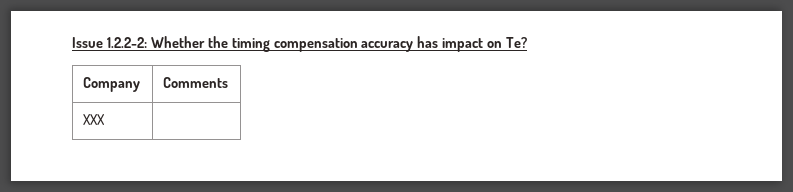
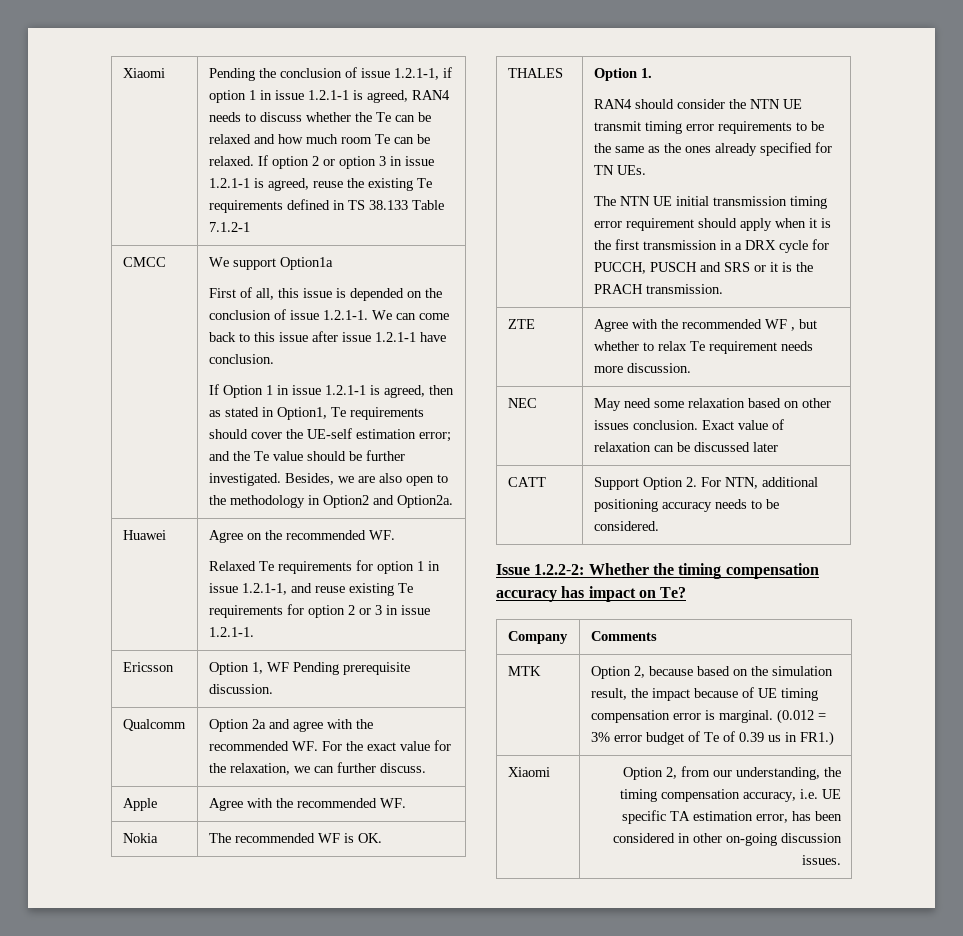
(72, 42) none -> [122,68,165,78] [208,67,452,81] [208,90,450,103] [208,112,431,122] [208,134,430,144] [208,155,434,169] [208,178,432,191] [208,199,444,213] [208,222,250,232] [122,257,166,267] [208,257,333,270] [208,287,442,301] [208,309,449,320] [208,331,446,342] [208,354,274,364] [208,384,454,398] [208,407,424,420] [208,428,451,442] [208,450,405,461] [208,473,448,486] [208,495,453,508] [122,530,166,540] [208,530,395,543] [208,560,440,574] [208,583,413,596] [208,604,430,618] [208,627,254,637] [122,662,174,672] [208,662,410,675] [208,684,273,694] [122,719,186,731] [208,719,373,732] [208,740,451,751] [208,762,426,775] [122,798,157,811] [208,798,406,811] [122,833,158,843] [208,833,382,843] [507,68,563,78] [593,68,652,81] [593,99,802,109] [593,121,824,134] [593,142,832,156] [593,165,646,175] [593,196,827,209] [593,218,831,231] [593,239,829,253] [593,262,813,274] [593,284,723,294] [507,319,535,329] [593,319,817,332] [593,341,813,354] [593,363,691,373] [507,398,537,408] [593,398,831,411] [593,419,784,430] [593,442,778,452] [507,477,546,487] [593,477,818,490] [593,499,779,512] [593,521,659,531] Xiaomi | Pending the conclusion of issue 1.2.1-1, if option 1 in issue 1.2.1-1 is agreed, RAN4 needs to discuss whether the Te can be relaxed and how much room Te can be relaxed. If option 2 or option 3 in issue 1.2.1-1 is agreed, reuse the existing Te requirements defined in TS 38.133 Table 7.1.2-1 // CMCC | We support Option1a // First of all, this issue is depended on the conclusion of issue 1.2.1-1. We can come back to this issue after issue 1.2.1-1 have conclusion. // If Option 1 in issue 1.2.1-1 is agreed, then as stated in Option1, Te requirements should cover the UE-self estimation error; and the Te value should be further investigated. Besides, we are also open to the methodology in Option2 and Option2a. // Huawei | Agree on the recommended WF. // Relaxed Te requirements for option 1 in issue 1.2.1-1, and reuse existing Te requirements for option 2 or 3 in issue 1.2.1-1. // Ericsson | Option 1, WF Pending prerequisite discussion. // Qualcomm | Option 2a and agree with the recommended WF. For the exact value for the relaxation, we can further discuss. // Apple | Agree with the recommended WF. // Nokia | The recommended WF is OK. // THALES | Option 1. // RAN4 should consider the NTN UE transmit timing error requirements to be the same as the ones already specified for TN UEs. // The NTN UE initial transmission timing error requirement should apply when it is the first transmission in a DRX cycle for PUCCH, PUSCH and SRS or it is the PRACH transmission. // ZTE | Agree with the recommended WF , but whether to relax Te requirement needs more discussion. // NEC | May need some relaxation based on other issues conclusion. Exact value of relaxation can be discussed later // CATT | Support Option 2. For NTN, additional positioning accuracy needs to be considered. //
[83,114,106,125] XXX | -> [507,666,541,676] [590,666,833,679] [590,687,818,701] [590,709,826,724] [590,731,834,746] [507,767,550,777] [622,766,841,780] [619,789,841,802] [621,810,842,824] [612,833,842,846] [801,855,841,865] MTK | Option 2, because based on the simulation result, the impact because of UE timing compensation error is marginal. (0.012 = 3% error budget of Te of 0.39 us in FR1.) // Xiaomi | Option 2, from our understanding, the timing compensation accuracy, i.e. UE specific TA estimation error, has been considered in other on-going discussion issues.

